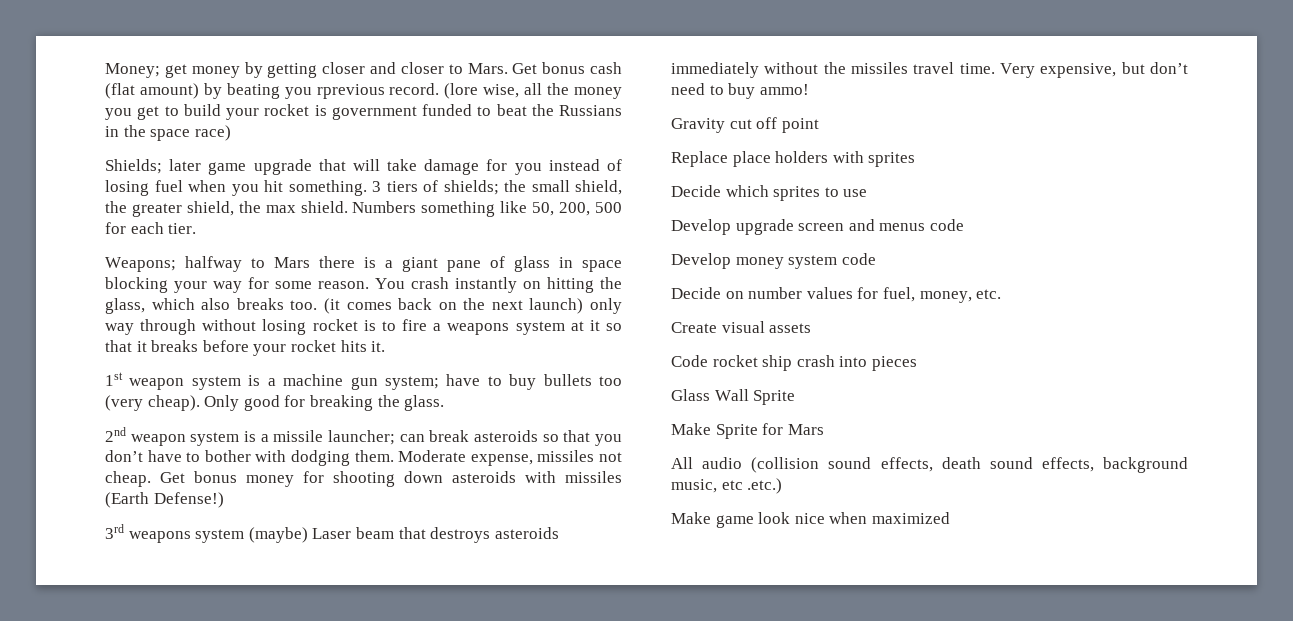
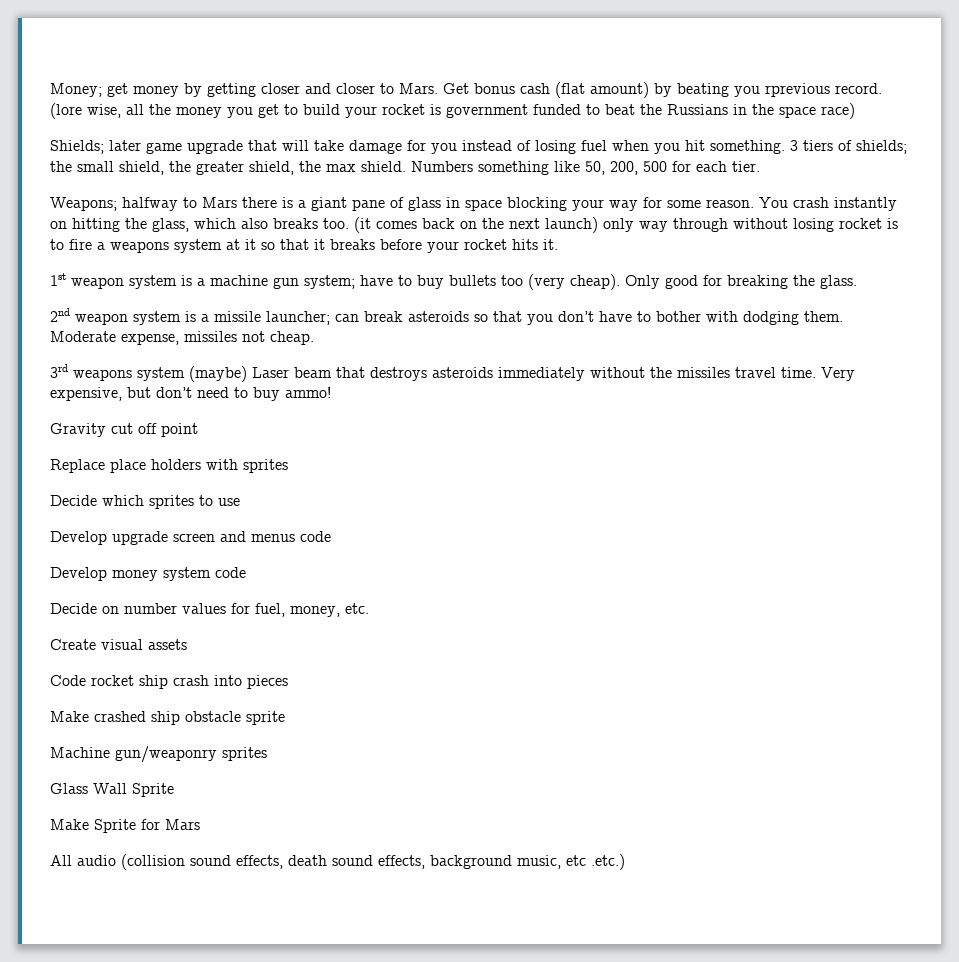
[160,471,622,487] [105,492,224,508] Get bonus money for shooting down asteroids with missiles (Earth Defense!) -> (314, 338) none
(917, 363) none -> [50,711,285,725] [50,746,267,763] // Make crashed ship obstacle sprite // Machine gun/weaponry sprites
[671,512,950,528] // Make game look nice when maximized -> (625, 862) none

